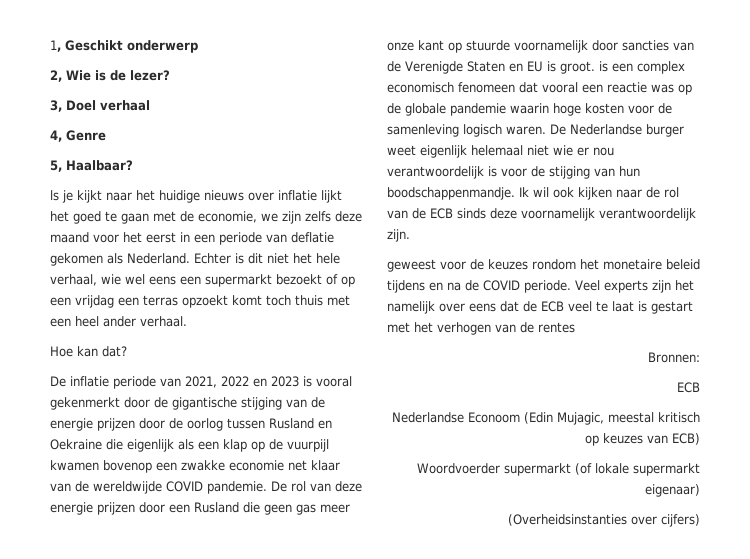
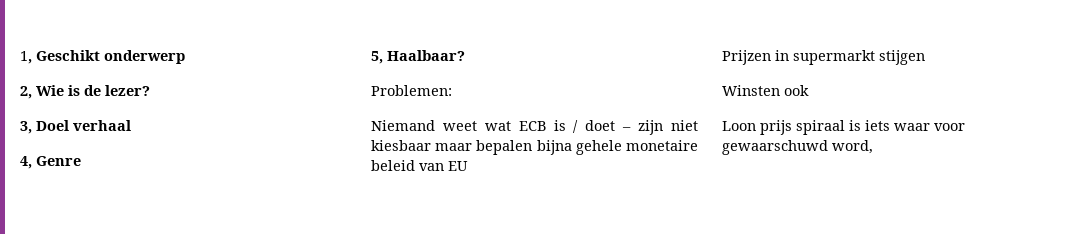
[50,190,342,203] [50,211,362,224] [50,232,334,245] [50,253,340,266] [50,274,355,287] [50,295,350,308] [50,316,187,327] [50,346,127,357] [50,376,352,389] [50,397,325,410] [50,418,332,431] [50,439,329,452] [50,460,340,473] [50,481,362,494] [50,502,350,515] [387,40,694,53] [387,61,685,74] [387,82,692,95] [387,103,672,116] [387,124,684,137] [387,145,614,158] [387,166,640,179] [387,187,679,200] [387,208,696,221] [387,229,410,242] [387,259,700,272] [387,280,694,293] [387,301,693,314] [387,322,575,335] [648,352,700,363] [677,382,700,393] [392,412,700,425] [585,433,700,446] [417,463,700,476] [645,484,700,497] [508,514,700,527] ls je kijkt naar het huidige nieuws over inflatie lijkt het goed te gaan met de economie, we zijn zelfs deze maand voor het eerst in een periode van deflatie gekomen als Nederland. Echter is dit niet het hele verhaal, wie wel eens een supermarkt bezoekt of op een vrijdag een terras opzoekt komt toch thuis met een heel ander verhaal. // Hoe kan dat? // De inflatie periode van 2021, 2022 en 2023 is vooral gekenmerkt door de gigantische stijging van de energie prijzen door de oorlog tussen Rusland en Oekraine die eigenlijk als een klap op de vuurpijl kwamen bovenop een zwakke economie net klaar van de wereldwijde COVID pandemie. De rol van deze energie prijzen door een Rusland die geen gas meer onze kant op stuurde voornamelijk door sancties van de Verenigde Staten en EU is groot. is een complex economisch fenomeen dat vooral een reactie was op de globale pandemie waarin hoge kosten voor de samenleving logisch waren. De Nederlandse burger weet eigenlijk helemaal niet wie er nou verantwoordelijk is voor de stijging van hun boodschappenmandje. Ik wil ook kijken naar de rol van de ECB sinds deze voornamelijk verantwoordelijk zijn. // geweest voor de keuzes rondom het monetaire beleid tijdens en na de COVID periode. Veel experts zijn het namelijk over eens dat de ECB veel te laat is gestart met het verhogen van de rentes // Bronnen: // ECB // Nederlandse Econoom (Edin Mujagic, meestal kritisch op keuzes van ECB) // Woordvoerder supermarkt (of lokale supermarkt eigenaar) // (Overheidsinstanties over cijfers) -> [371,85,452,96] [371,120,698,135] [371,140,698,155] [371,160,468,171] [722,50,925,65] [722,85,809,96] [722,120,965,135] [722,140,873,155] Problemen: // Niemand weet wat ECB is / doet – zijn niet kiesbaar maar bepalen bijna gehele monetaire beleid van EU // Prijzen in supermarkt stijgen // Winsten ook // Loon prijs spiraal is iets waar voor gewaarschuwd word,

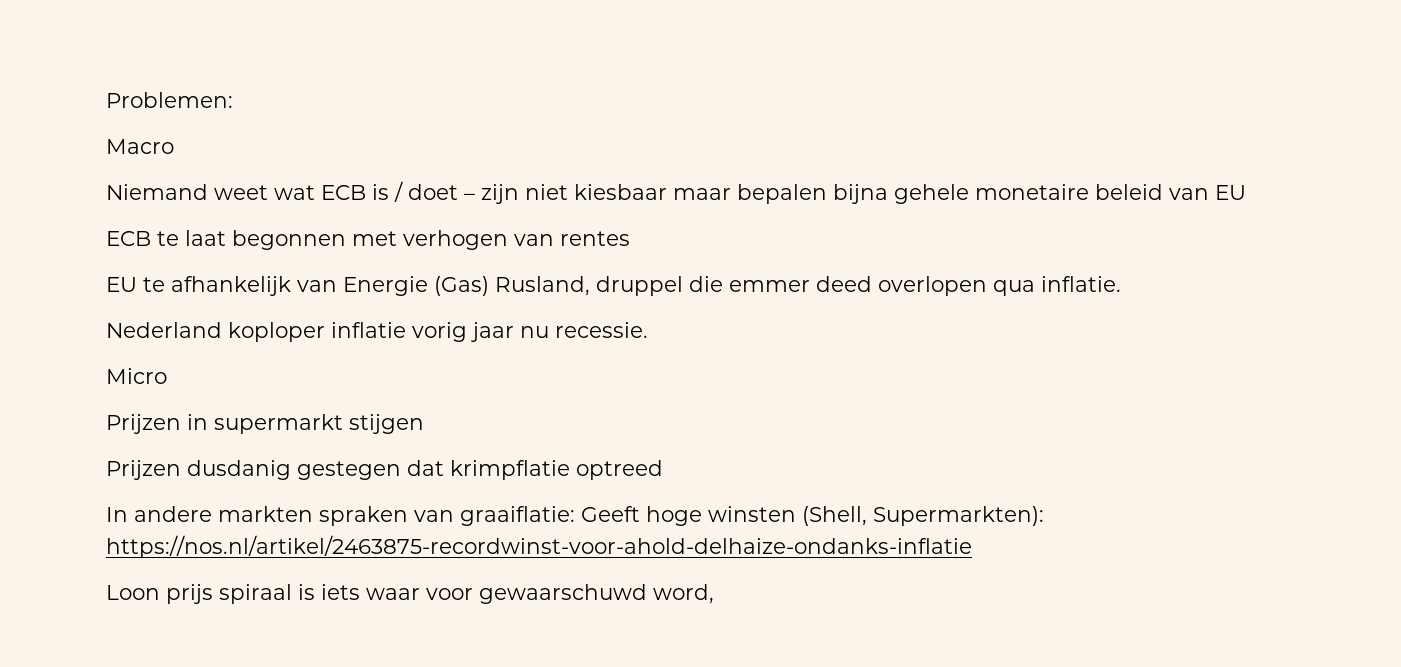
[20,50,185,64] [20,85,150,99] [20,120,131,134] [20,156,81,169] [371,50,465,64] [371,85,452,96] 1, Geschikt onderwerp // 2, Wie is de lezer? // 3, Doel verhaal // 4, Genre // 5, Haalbaar? // Problemen: -> [106,92,233,108] [106,139,174,154] Problemen: // Macro
[722,50,925,65] [722,85,809,96] Prijzen in supermarkt stijgen // Winsten ook -> [106,230,630,250] [106,276,1121,296] [106,322,648,342] [106,368,167,384] [106,414,424,434] [106,460,663,480] [106,506,1044,526] [106,535,972,558] ECB te laat begonnen met verhogen van rentes // EU te afhankelijk van Energie (Gas) Rusland, druppel die emmer deed overlopen qua inflatie. // Nederland koploper inflatie vorig jaar nu recessie. // Micro // Prijzen in supermarkt stijgen // Prijzen dusdanig gestegen dat krimpflatie optreed // In andere markten spraken van graaiflatie: Geeft hoge winsten (Shell, Supermarkten): https://nos.nl/artikel/2463875-recordwinst-voor-ahold-delhaize-ondanks-inflatie

